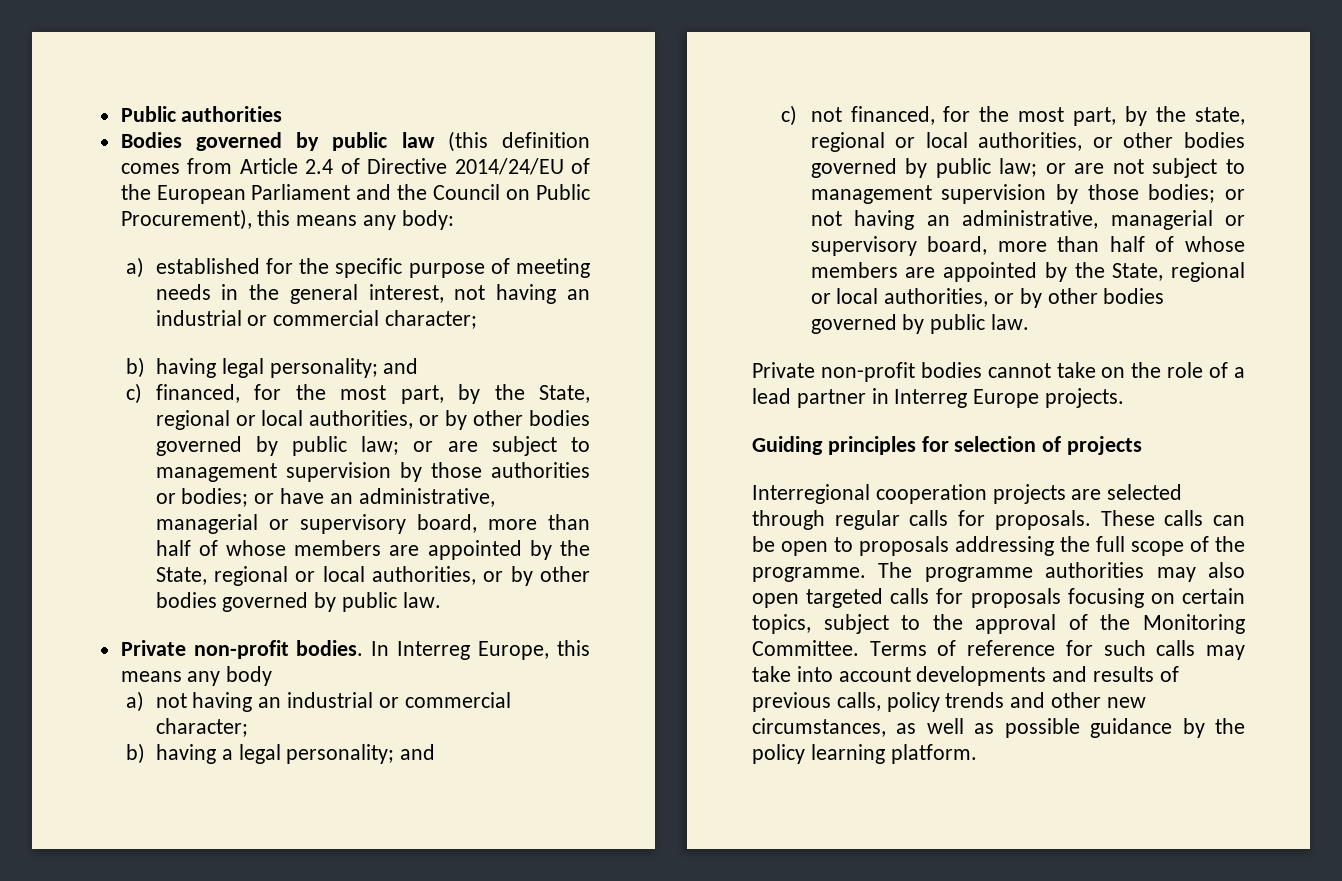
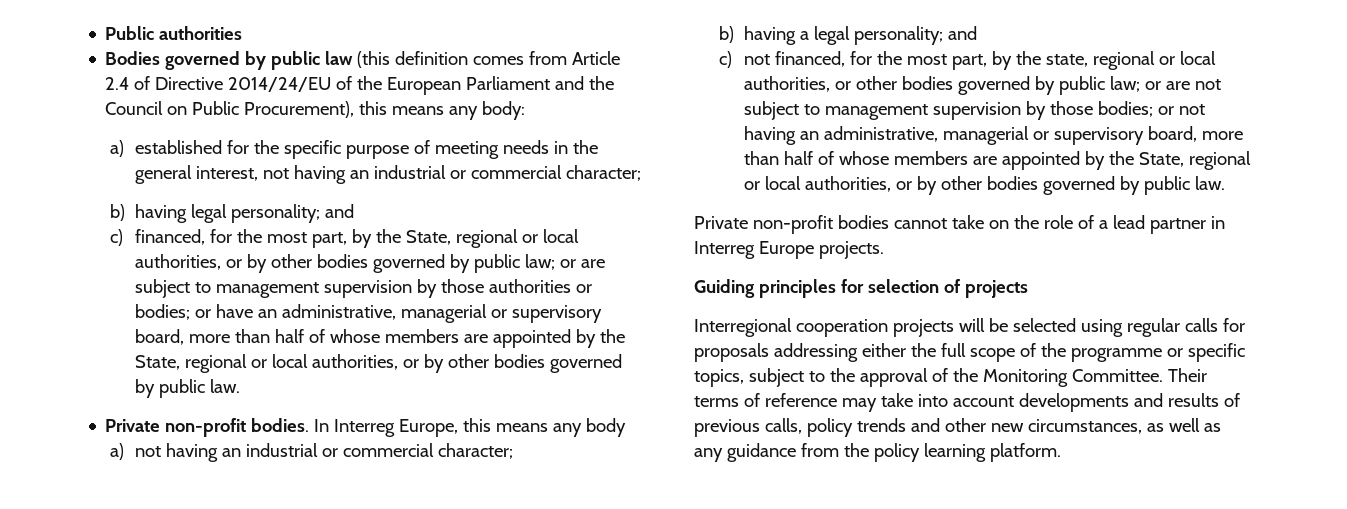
[1071,484,1183,500] [752,510,1245,530] [752,536,853,556] are selected through regular calls for proposals. These calls can be open to -> [958,318,1245,337] will be selected using regular calls for
(1054, 546) none -> [861,343,906,357] either
[752,562,1245,582] [752,588,1245,608] programme. The programme authorities may also open targeted calls for proposals focusing on certain -> [1070,343,1245,362] programme or specific
[869,640,1196,656] Terms of reference for such calls -> [1167,368,1207,382] [694,393,837,407] Their terms of reference
[1004,718,1205,738] possible guidance by -> [694,443,839,462] any guidance from

